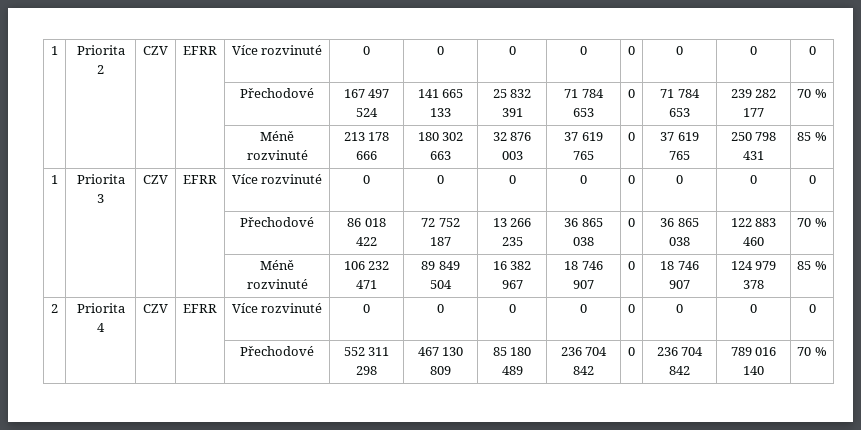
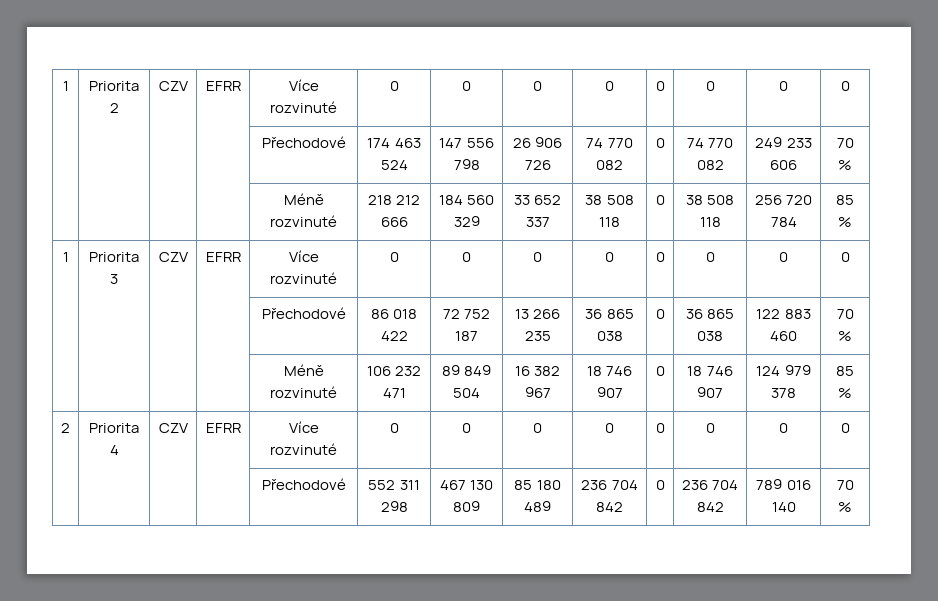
[343,89,390,98] 167 497 -> [367,138,421,148] 174 463
[417,89,464,98] [430,108,451,117] [492,89,532,98] [501,108,523,117] [564,89,604,98] [573,108,594,117] [628,89,635,98] [660,89,700,98] [669,108,690,117] [730,89,777,98] [743,108,764,117] [797,89,827,98] [260,131,294,141] [246,150,308,160] [343,132,390,141] 141 665 133 | 25 832 391 | 71 784 653 | 0 | 71 784 653 | 239 282 177 | 70 % // | | | | Méně rozvinuté | 213 178 -> [439,138,494,148] [453,159,480,170] [512,137,563,148] [524,160,551,170] [586,138,633,148] [596,160,623,170] [655,138,665,148] [686,138,734,148] [696,160,724,170] [755,137,812,148] [770,160,797,170] [836,138,854,148] [838,160,852,170] [283,193,324,205] [270,215,337,227] [367,195,421,205] 147 556 798 | 26 906 726 | 74 770 082 | 0 | 74 770 082 | 249 233 606 | 70 % // | | | | Méně rozvinuté | 218 212
[417,132,464,141] [430,151,451,160] [492,132,532,141] [501,151,523,160] [564,132,603,141] [573,151,594,160] [628,132,635,141] [660,132,699,141] [669,151,690,160] [730,132,777,141] [743,151,764,160] 180 302 663 | 32 876 003 | 37 619 765 | 0 | 37 619 765 | 250 798 431 -> [438,195,495,205] [453,216,480,227] [513,195,562,205] [525,217,550,227] [585,195,634,205] [599,217,620,227] [655,195,665,205] [685,195,735,205] [699,217,721,227] [754,195,813,205] [770,217,797,227] 184 560 329 | 33 652 337 | 38 508 118 | 0 | 38 508 118 | 256 720 784

